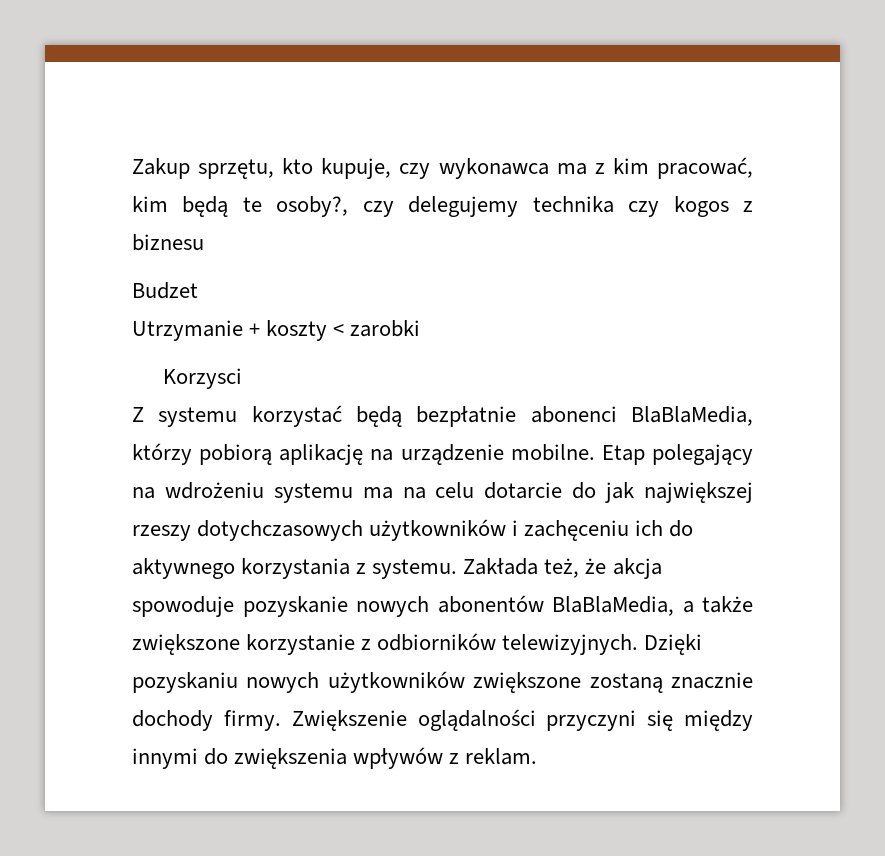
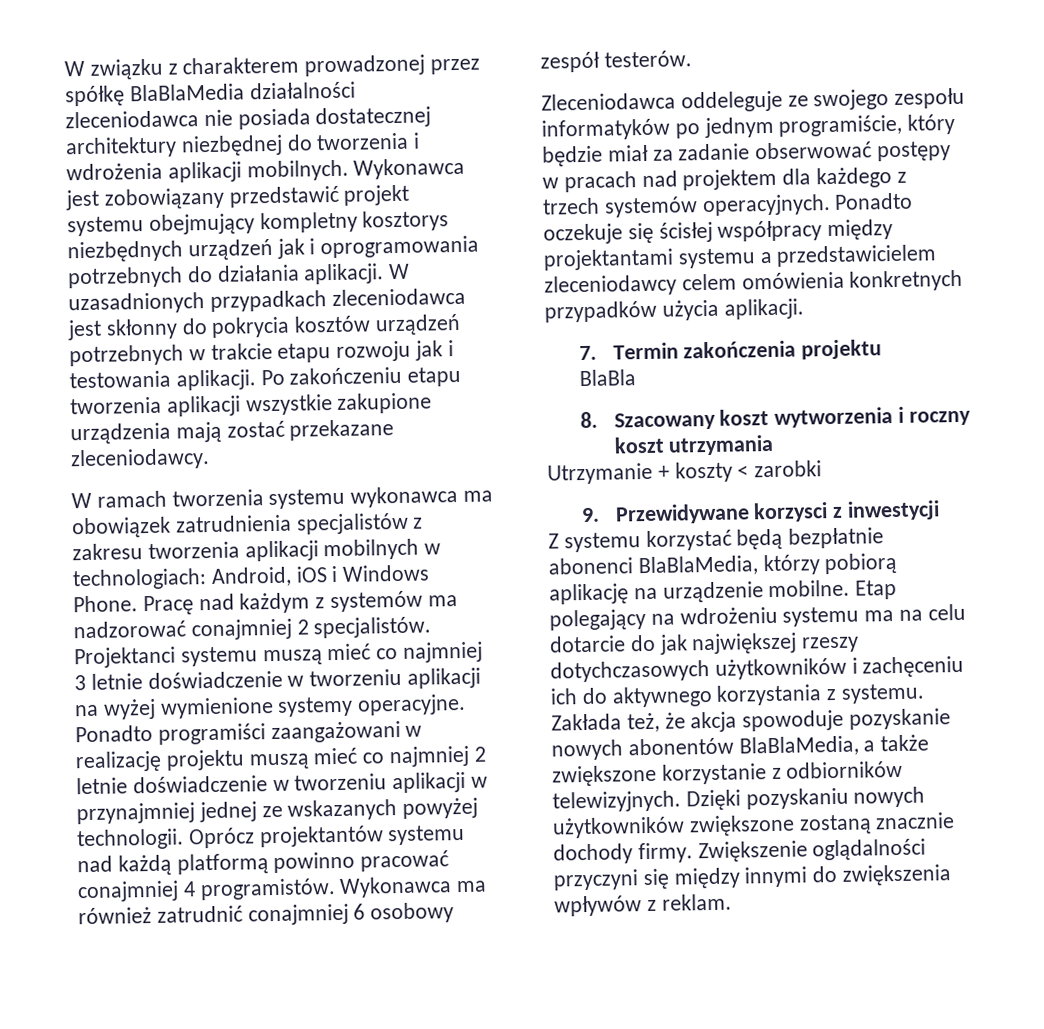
[132,157,753,179] [132,196,753,217] [132,234,204,251] [132,282,198,299] Zakup sprzętu, kto kupuje, czy wykonawca ma z kim pracować, kim będą te osoby?, czy delegujemy technika czy kogos z biznesu // Budzet -> [64,54,481,80] [65,81,356,107] [65,106,432,130] [65,132,421,159] [66,157,466,183] [65,184,411,211] [67,210,450,237] [67,235,480,263] [67,263,411,289] [68,287,466,315] [67,313,462,341] [69,340,454,367] [69,366,462,391] [70,392,433,417] [70,419,395,445] [70,448,210,471] [71,486,494,510] [72,512,424,539] [72,538,442,562] [72,564,431,591] [73,590,458,616] [73,616,432,641] [74,641,484,669] [74,667,482,691] [75,693,467,720] [75,720,423,745] [75,745,486,773] [76,771,489,795] [76,797,479,825] [77,824,466,851] [77,850,450,876] [77,876,488,903] [78,902,455,926] [540,50,692,73] [541,87,966,113] [541,113,956,141] [542,141,952,167] [542,167,907,193] [542,192,914,218] [543,219,894,245] [543,244,938,271] [544,269,964,297] [544,298,804,323] [578,339,883,361] [578,369,636,387] [579,406,971,431] [613,434,775,456] W związku z charakterem prowadzonej przez spółkę BlaBlaMedia działalności zleceniodawca nie posiada dostatecznej architektury niezbędnej do tworzenia i wdrożenia aplikacji mobilnych. Wykonawca jest zobowiązany przedstawić projekt systemu obejmujący kompletny kosztorys niezbędnych urządzeń jak i oprogramowania potrzebnych do działania aplikacji. W uzasadnionych przypadkach zleceniodawca jest skłonny do pokrycia kosztów urządzeń potrzebnych w trakcie etapu rozwoju jak i testowania aplikacji. Po zakończeniu etapu tworzenia aplikacji wszystkie zakupione urządzenia mają zostać przekazane zleceniodawcy. // W ramach tworzenia systemu wykonawca ma obowiązek zatrudnienia specjalistów z zakresu tworzenia aplikacji mobilnych w technologiach: Android, iOS i Windows Phone. Pracę nad każdym z systemów ma nadzorować conajmniej 2 specjalistów. Projektanci systemu muszą mieć co najmniej 3 letnie doświadczenie w tworzeniu aplikacji na wyżej wymienione systemy operacyjne. Ponadto programiści zaangażowani w realizację projektu muszą mieć co najmniej 2 letnie doświadczenie w tworzeniu aplikacji w przynajmniej jednej ze wskazanych powyżej technologii. Oprócz projektantów systemu nad każdą platformą powinno pracować conajmniej 4 programistów. Wykonawca ma również zatrudnić conajmniej 6 osobowy zespół testerów. // Zleceniodawca oddeleguje ze swojego zespołu informatyków po jednym programiście, który będzie miał za zadanie obserwować postępy w pracach nad projektem dla każdego z trzech systemów operacyjnych. Ponadto oczekuje się ścisłej współpracy między projektantami systemu a przedstawicielem zleceniodawcy celem omówienia konkretnych przypadków użycia aplikacji. // 7. Termin zakończenia projektu // BlaBla // 8. Szacowany koszt wytworzenia i roczny koszt utrzymania
[162,368,242,389] Korzysci -> [580,500,940,525] 9. Przewidywane korzysci z inwestycji

